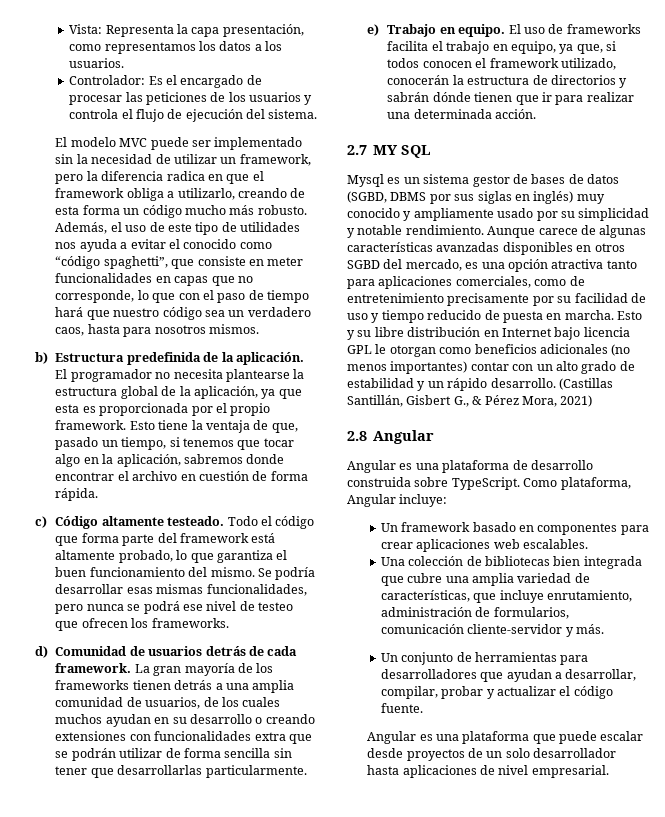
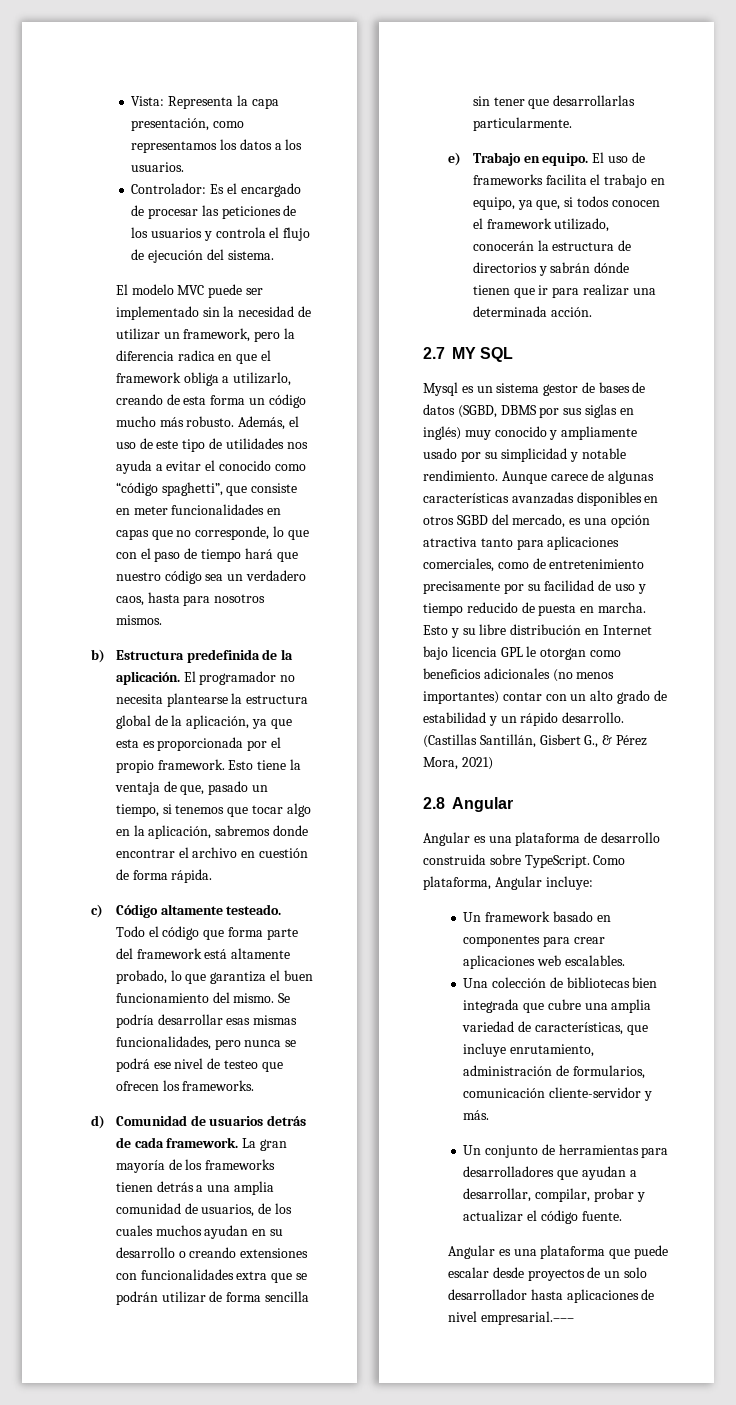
[531,765,609,778] empresarial. -> [480,1311,574,1325] empresarial.–––

